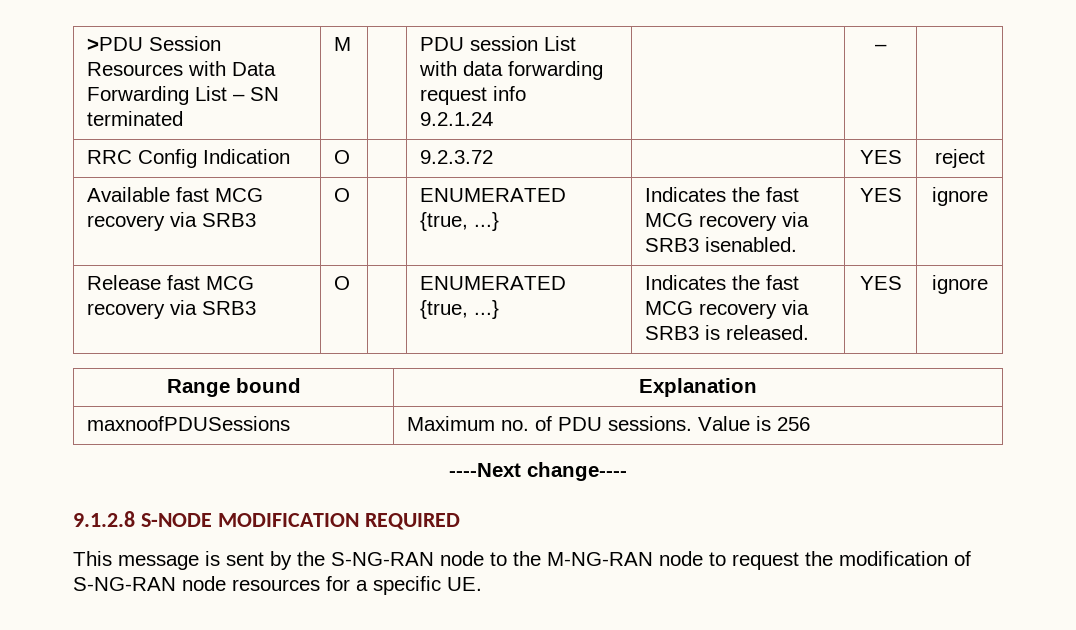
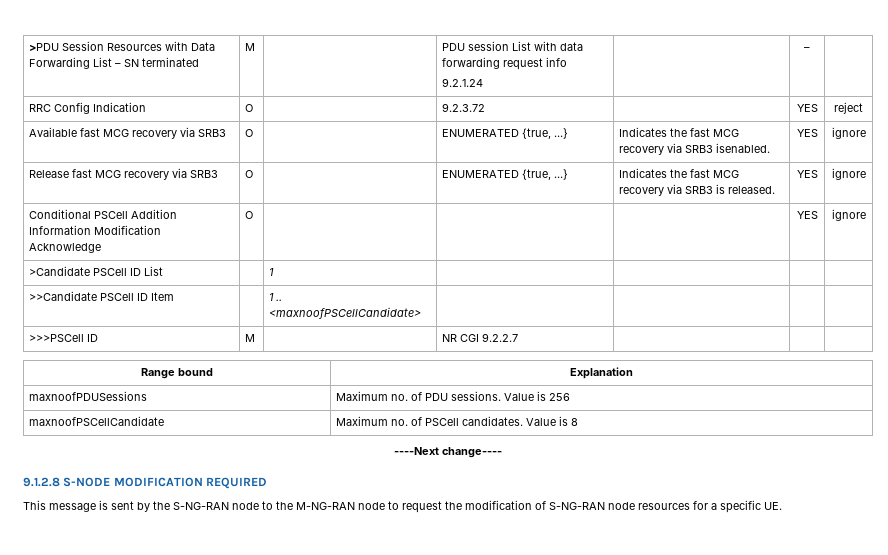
(988, 284) none -> [29,209,178,219] [29,225,162,235] [29,243,102,253] [245,211,254,219] [796,211,818,219] [831,209,866,221] [29,266,164,276] [269,268,275,276] [29,291,175,301] [269,293,283,301] [269,307,422,319] [29,334,99,342] [245,334,256,342] [442,333,519,342] // Conditional PSCell Addition Information Modification Acknowledge | O | | | | YES | ignore // >Candidate PSCell ID List | | 1 | | | | // >>Candidate PSCell ID Item | | 1 .. <maxnoofPSCellCandidate> | | | | // >>>PSCell ID | M | | NR CGI 9.2.2.7 | | |
(811, 424) none -> [29,416,165,426] [336,416,579,426] // maxnoofPSCellCandidate | Maximum no. of PSCell candidates. Value is 8

